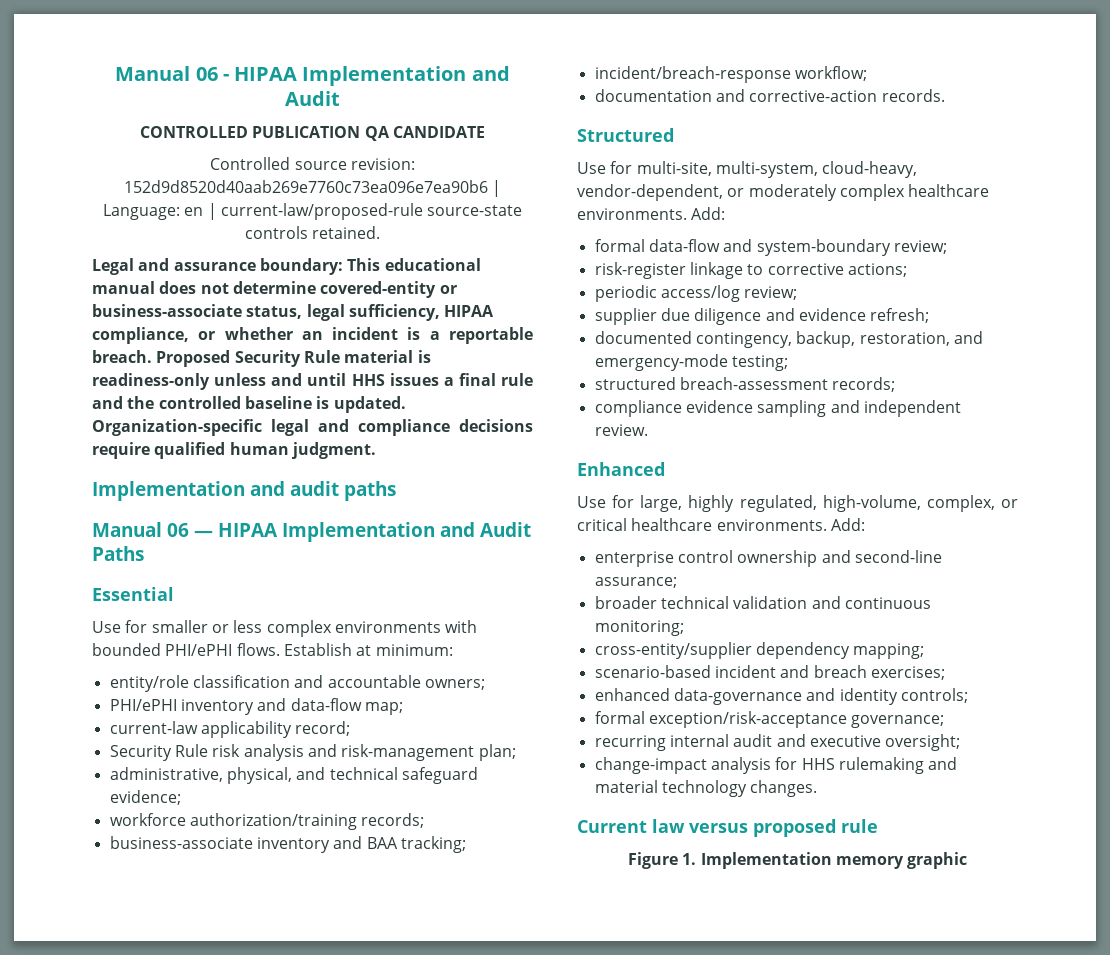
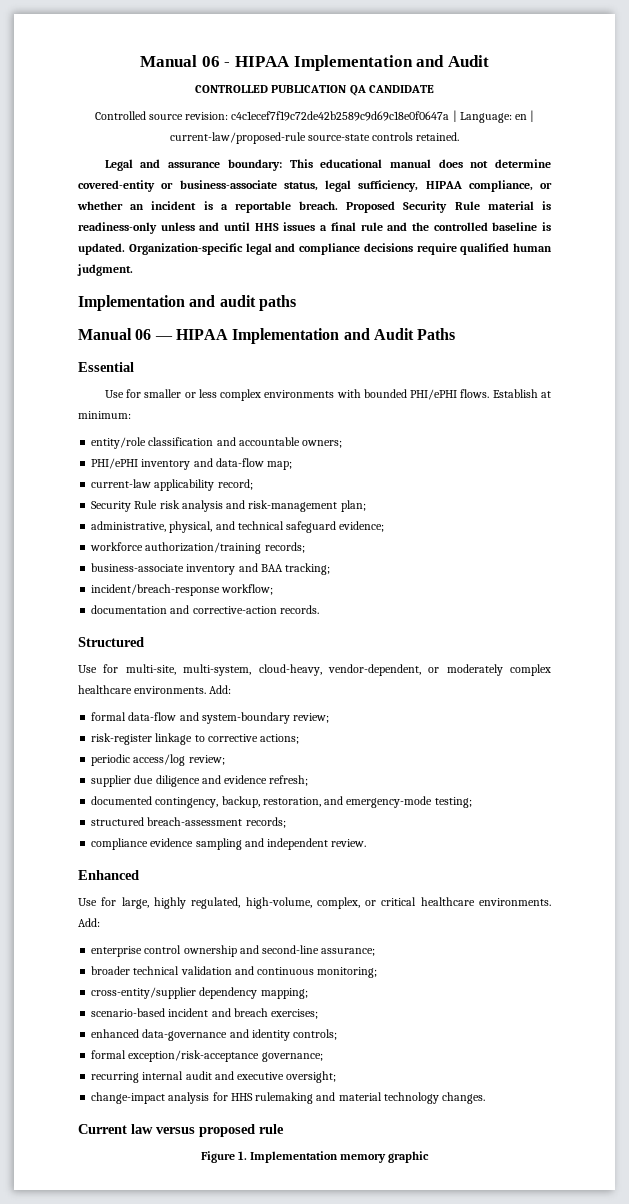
[123,180,488,193] 152d9d8520d40aab269e7760c73ea096e7ea90b6 -> [231,111,450,121] c4c1ecef7f19c72de42b2589c9d69c18e0f0647a

